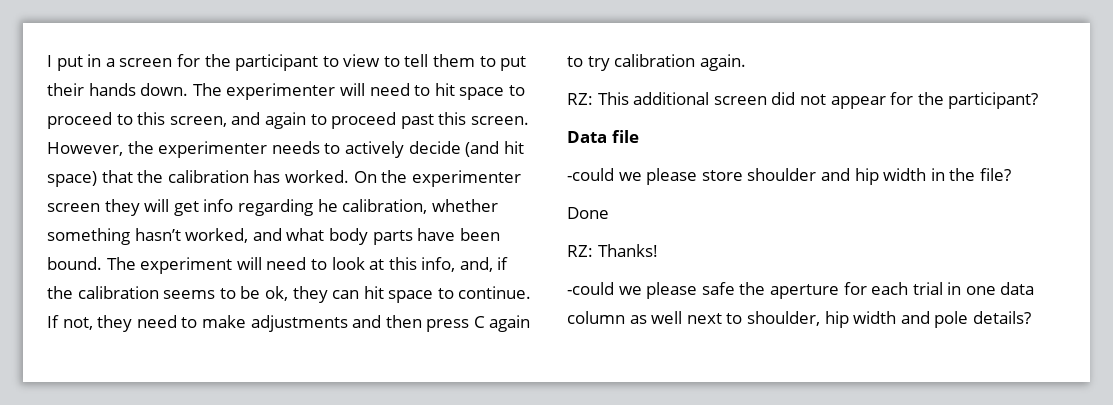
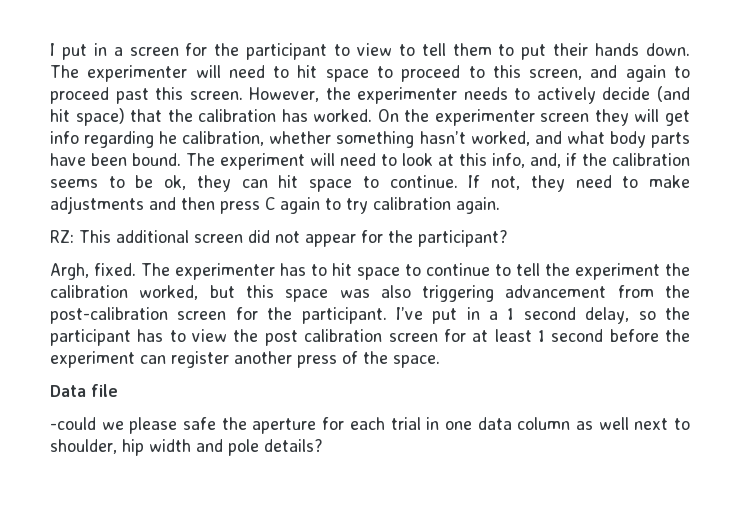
[567,130,639,143] [567,168,1011,185] [567,207,609,219] [567,244,658,257] Data file // -could we please store shoulder and hip width in the file? // Done // RZ: Thanks! -> [50,263,690,280] [50,285,690,302] [50,307,690,324] [50,329,690,346] [50,351,440,368] [50,384,118,397] Argh, fixed. The experimenter has to hit space to continue to tell the experiment the calibration worked, but this space was also triggering advancement from the post-calibration screen for the participant. I’ve put in a 1 second delay, so the participant has to view the post calibration screen for at least 1 second before the experiment can register another press of the space. // Data file

